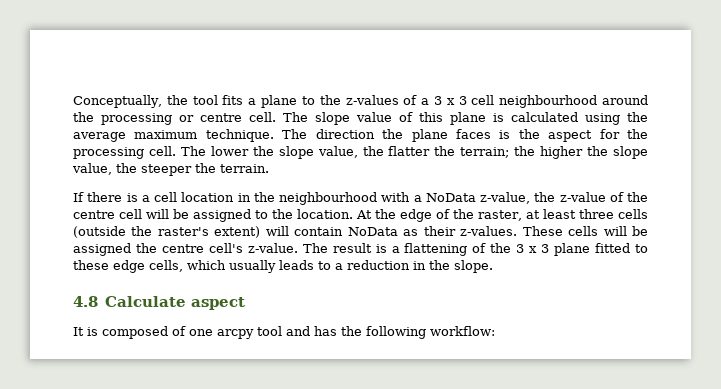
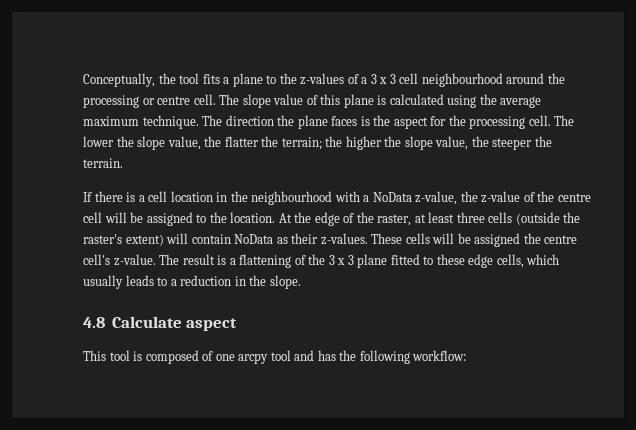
[73,327,84,336] It -> [83,350,130,361] This tool

